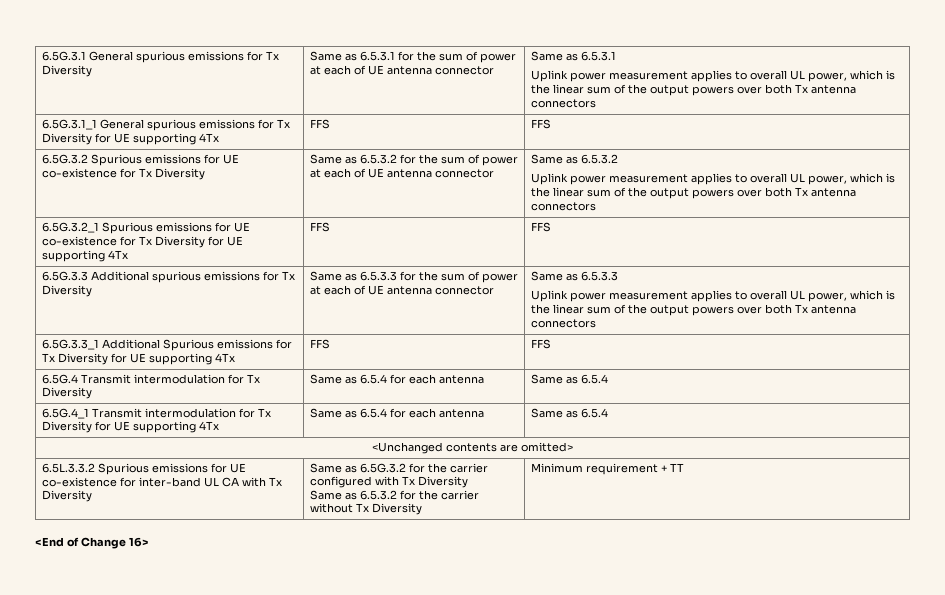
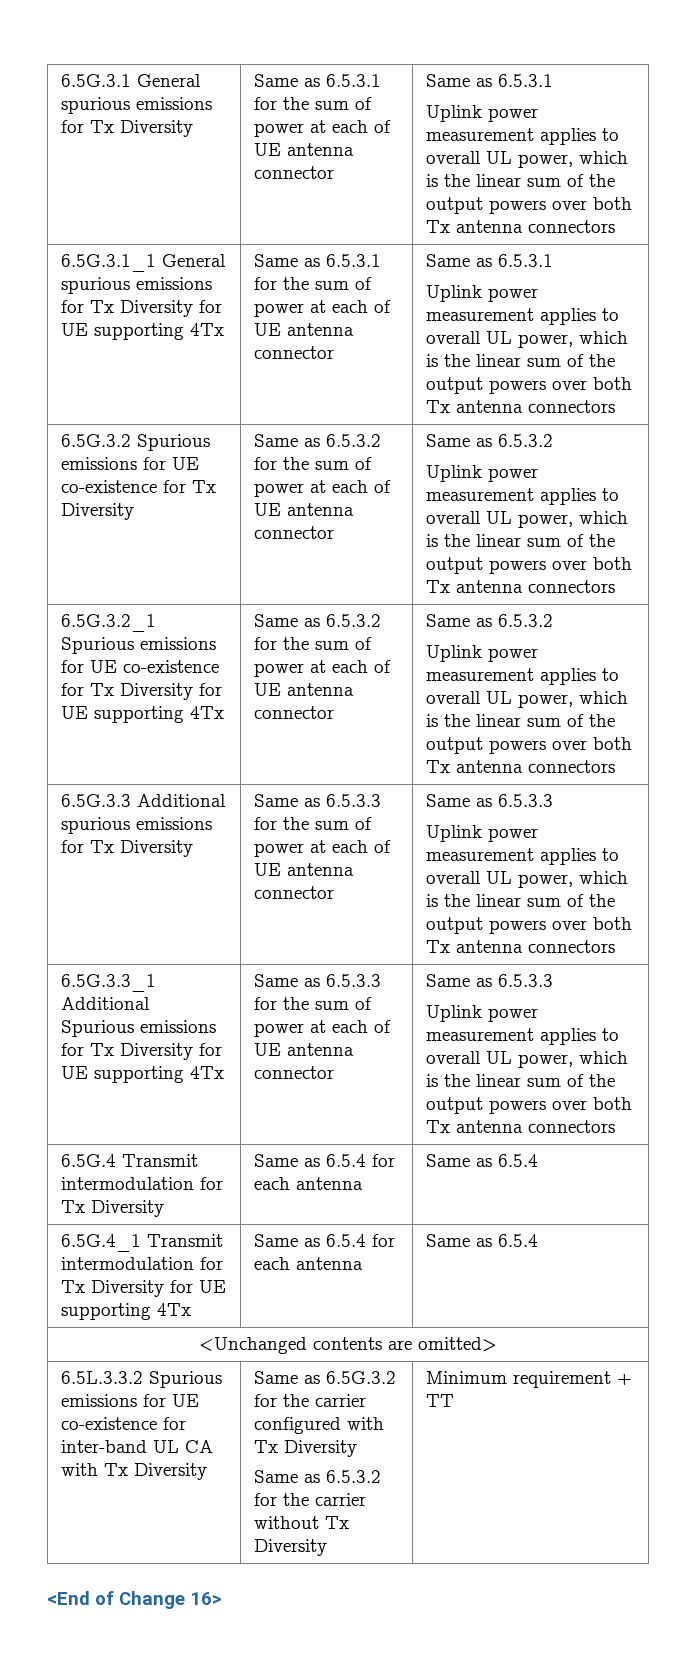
[309,119,330,129] [530,119,551,129] FFS | FFS -> [254,254,382,267] [254,277,373,290] [254,300,392,317] [254,323,355,336] [254,346,335,359] [426,254,554,267] [426,285,539,302] [426,308,620,325] [426,331,629,348] [426,354,616,367] [426,377,633,394] [426,400,616,413] Same as 6.5.3.1 for the sum of power at each of UE antenna connector | Same as 6.5.3.1 // Uplink power measurement applies to overall UL power, which is the linear sum of the output powers over both Tx antenna connectors
[309,222,330,232] [530,222,551,232] FFS | FFS -> [254,614,382,627] [254,637,373,650] [254,660,392,677] [254,683,355,696] [254,706,335,719] [426,614,554,627] [426,645,539,662] [426,668,620,685] [426,691,629,708] [426,714,616,727] [426,737,633,754] [426,760,616,773] Same as 6.5.3.2 for the sum of power at each of UE antenna connector | Same as 6.5.3.2 // Uplink power measurement applies to overall UL power, which is the linear sum of the output powers over both Tx antenna connectors
[309,339,330,349] [530,339,551,349] FFS | FFS -> [254,974,382,987] [254,997,373,1010] [254,1020,392,1037] [254,1043,355,1056] [254,1066,335,1079] [426,974,554,987] [426,1005,539,1022] [426,1028,620,1045] [426,1051,629,1068] [426,1074,616,1087] [426,1097,633,1114] [426,1120,616,1133] Same as 6.5.3.3 for the sum of power at each of UE antenna connector | Same as 6.5.3.3 // Uplink power measurement applies to overall UL power, which is the linear sum of the output powers over both Tx antenna connectors

